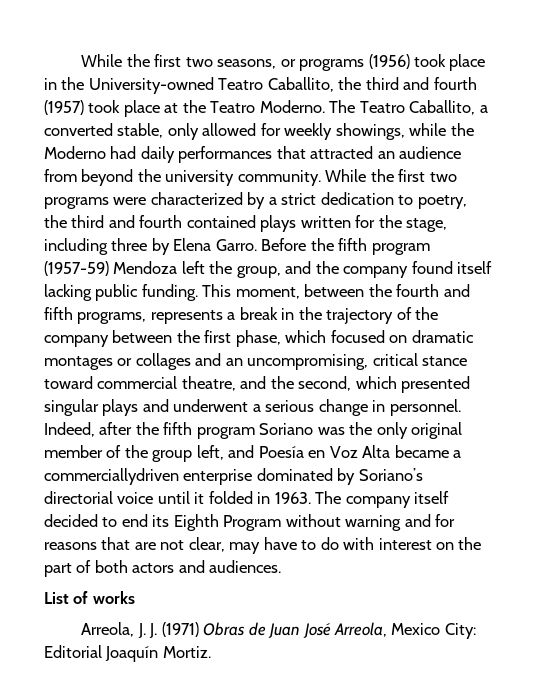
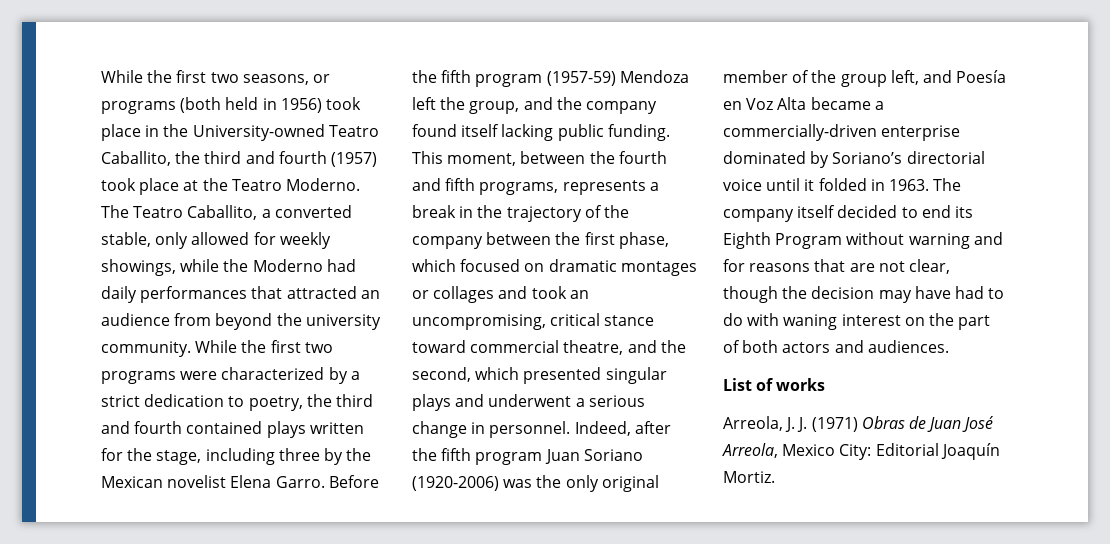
[368,54,410,69] (1956) -> [180,97,322,113] (both held in 1956)
(170, 246) none -> [346,448,372,461] [101,475,227,488] the Mexican novelist
(222, 359) none -> [531,286,567,299] took
[259,423,314,435] Soriano -> [544,449,643,464] [412,476,499,491] Juan Soriano (1920-2006)
[44,468,179,485] commerciallydriven -> [723,124,877,141] commercially-driven
(225, 544) none -> [723,286,875,303] though the decision
(297, 543) none -> [954,286,984,299] had
(375, 543) none -> [783,314,838,330] waning

